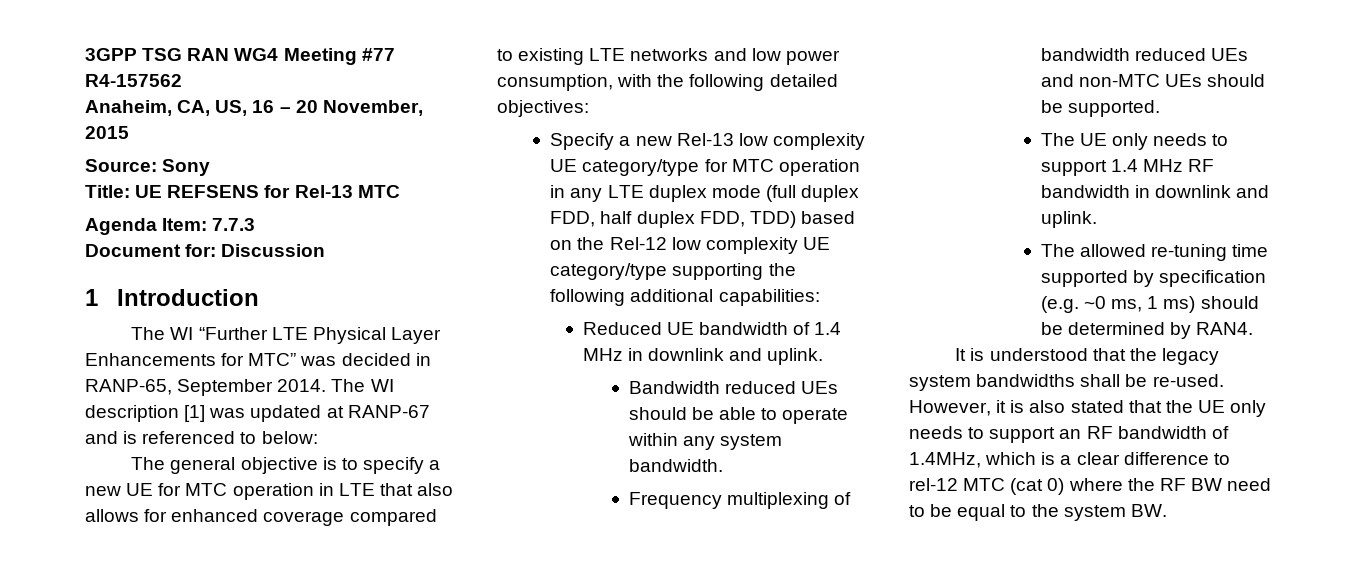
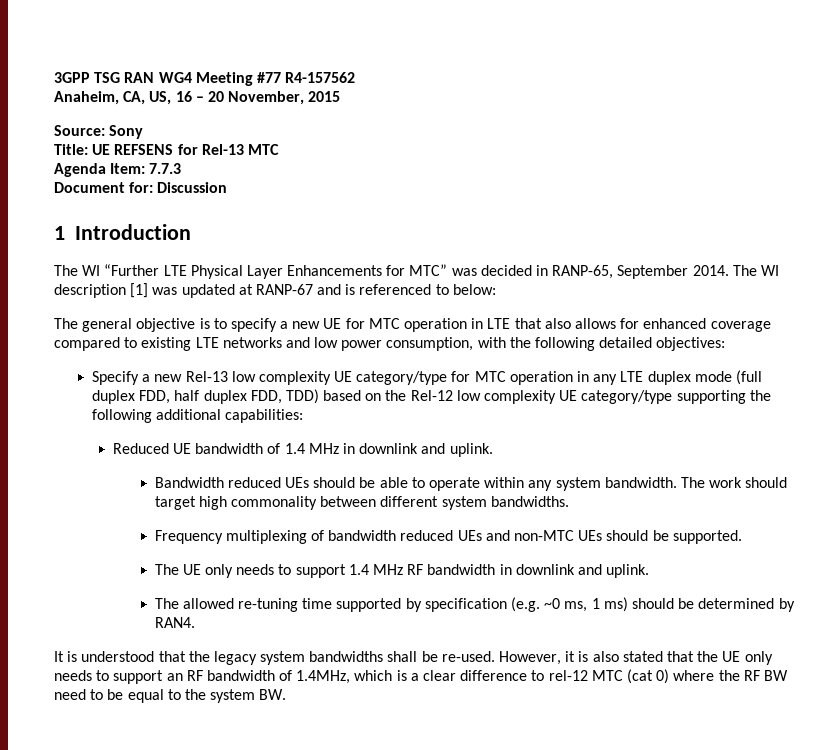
(723, 465) none -> [680,477,788,488] [154,496,569,510] The work should target high commonality between different system bandwidths.

